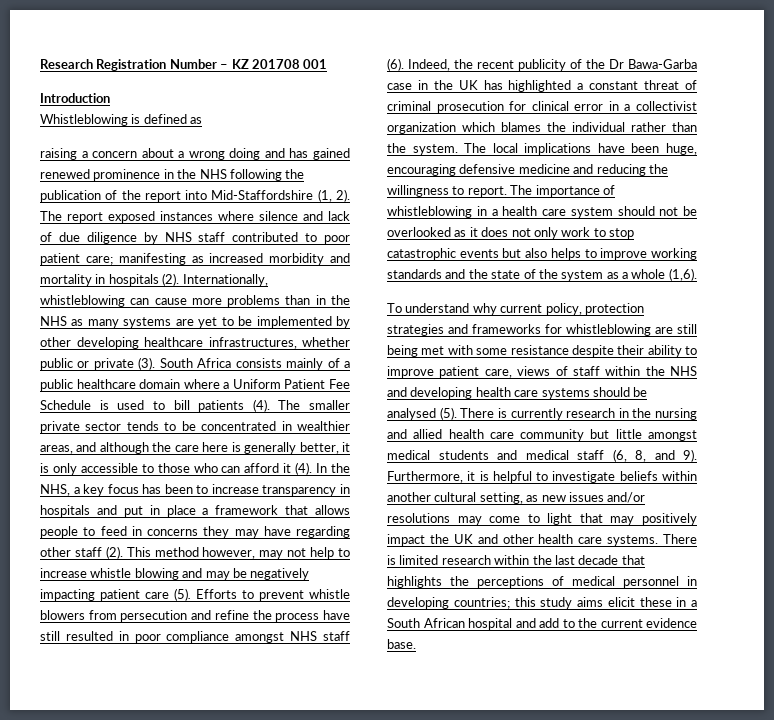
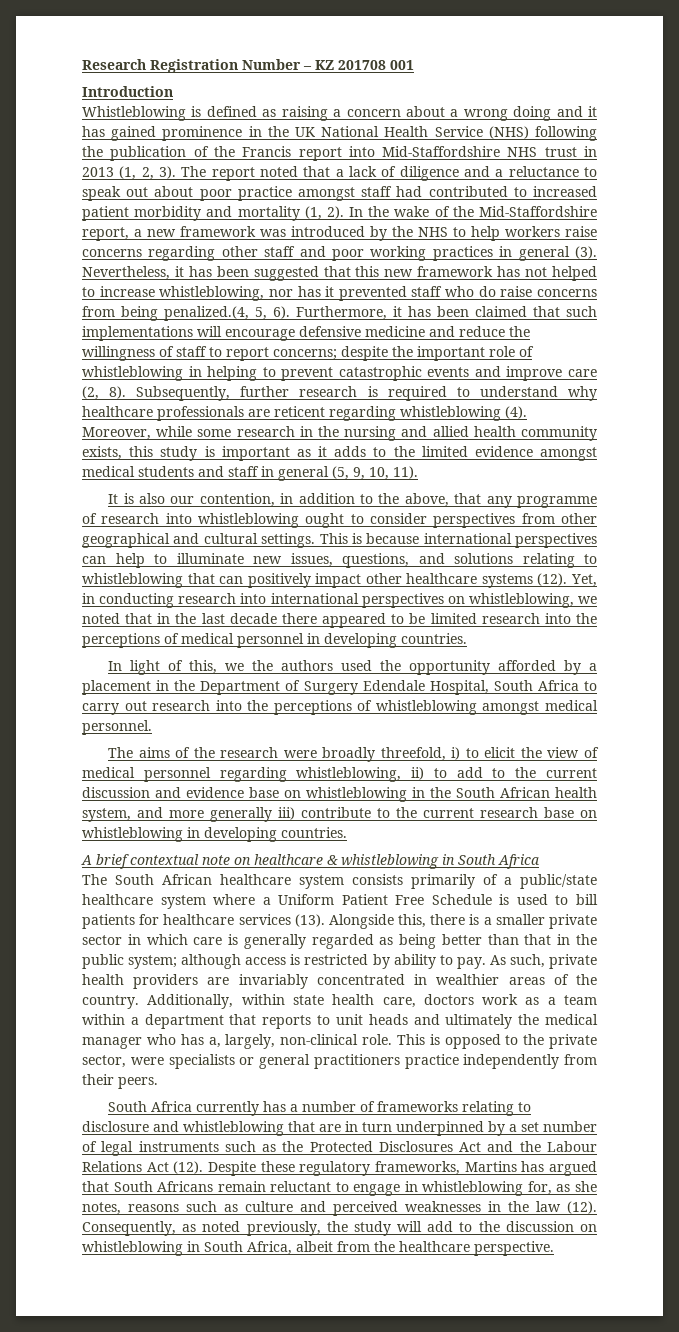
(203, 120) // -> (277, 113) none
(285, 153) none -> [588,106,598,117] it
[40,169,90,179] renewed -> (157, 133) none
[199,169,227,179] NHS -> [295,126,529,139] UK National Health Service (NHS)
(141, 195) none -> [242,146,292,157] Francis
[317,189,350,202] [40,211,350,223] [40,232,350,244] [40,253,351,265] [40,273,268,286] [40,295,350,307] [40,316,351,328] [40,337,350,349] [40,357,351,370] [40,379,350,391] [40,399,350,412] [40,421,350,433] [40,442,351,454] [40,462,350,475] [40,484,350,496] [40,505,350,517] [40,526,350,538] [40,546,350,559] [40,568,310,580] [40,588,350,601] [40,610,351,622] [40,631,350,643] [387,58,697,71] [387,80,697,92] [387,101,697,113] [387,122,697,134] [387,143,697,155] [387,164,456,176] (1, 2). The report exposed instances where silence and lack of due diligence by NHS staff contributed to poor patient care; manifesting as increased morbidity and mortality in hospitals (2). Internationally, whistleblowing can cause more problems than in the NHS as many systems are yet to be implemented by other developing healthcare infrastructures, whether public or private (3). South Africa consists mainly of a public healthcare domain where a Uniform Patient Fee Schedule is used to bill patients (4). The smaller private sector tends to be concentrated in wealthier areas, and although the care here is generally better, it is only accessible to those who can afford it (4). In the NHS, a key focus has been to increase transparency in hospitals and put in place a framework that allows people to feed in concerns they may have regarding other staff (2). This method however, may not help to increase whistle blowing and may be negatively impacting patient care (5). Efforts to prevent whistle blowers from persecution and refine the process have still resulted in poor compliance amongst NHS staff (6). Indeed, the recent publicity of the Dr Bawa-Garba case in the UK has highlighted a constant threat of criminal prosecution for clinical error in a collectivist organization which blames the individual rather than the system. The local implications have been huge, encouraging -> [507,146,597,157] [82,166,597,181] [82,186,597,201] [82,206,597,221] [82,226,597,241] [82,246,597,261] [82,266,598,281] [82,286,597,301] [82,306,597,321] [82,326,295,341] NHS trust in 2013 (1, 2, 3). The report noted that a lack of diligence and a reluctance to speak out about poor practice amongst staff had contributed to increased patient morbidity and mortality (1, 2). In the wake of the Mid-Staffordshire report, a new framework was introduced by the NHS to help workers raise concerns regarding other staff and poor working practices in general (3). Nevertheless, it has been suggested that this new framework has not helped to increase whistleblowing, nor has it prevented staff who do raise concerns from being penalized.(4, 5, 6). Furthermore, it has been claimed that such implementations will encourage
[596,164,646,176] reducing -> [459,326,505,337] reduce
[452,185,615,197] [387,206,697,218] [387,227,634,239] [387,248,697,260] [387,268,697,281] [387,303,644,315] [387,324,697,336] [387,345,697,357] [387,366,697,378] [387,387,648,399] [387,407,563,420] to report. The importance of whistleblowing in a health care system should not be overlooked as it does not only work to stop catastrophic events but also helps to improve working standards and the state of the system as a whole (1,6). // To understand why current policy, protection strategies and frameworks for whistleblowing are still being met with some resistance despite their ability to improve patient care, views of staff within the NHS and developing health care systems should be analysed (5). There is currently -> [159,346,534,361] [82,366,597,381] [82,386,597,401] [82,406,527,421] [82,426,232,440] of staff to report concerns; despite the important role of whistleblowing in helping to prevent catastrophic events and improve care (2, 8). Subsequently, further research is required to understand why healthcare professionals are reticent regarding whistleblowing (4). Moreover, while some
[489,429,697,441] [387,449,697,462] [387,471,697,483] [387,492,646,504] [387,513,697,525] [387,534,697,546] [387,555,645,565] [387,576,442,588] care community but little amongst medical students and medical staff (6, 8, and 9). Furthermore, it is helpful to investigate beliefs within another cultural setting, as new issues and/or resolutions may come to light that may positively impact the UK and other health care systems. There is limited research within the last decade that highlights -> [521,426,597,441] [82,446,597,461] [82,466,418,481] [108,493,598,508] [82,513,597,528] [82,533,597,548] [82,553,597,568] [82,573,597,588] [82,593,597,608] [82,613,571,628] community exists, this study is important as it adds to the limited evidence amongst medical students and staff in general (5, 9, 10, 11). // It is also our contention, in addition to the above, that any programme of research into whistleblowing ought to consider perspectives from other geographical and cultural settings. This is because international perspectives can help to illuminate new issues, questions, and solutions relating to whistleblowing that can positively impact other healthcare systems (12). Yet, in conducting research into international perspectives on whistleblowing, we noted that in the last decade there appeared to be limited research into
[453,597,697,609] [387,618,697,630] [387,639,416,649] countries; this study aims elicit these in a South African hospital and add to the current evidence base. -> [401,633,467,644] [108,660,597,675] [82,680,598,695] [82,700,598,715] [82,720,152,735] [108,747,599,762] [82,767,597,782] [82,787,597,802] [82,807,597,822] [82,827,347,842] [81,854,540,869] [82,874,597,889] [82,894,598,909] [82,914,597,929] [82,934,597,949] [82,954,597,969] [82,974,597,989] [82,994,598,1009] [82,1014,598,1029] [82,1034,597,1049] [82,1054,597,1069] [82,1074,158,1089] [108,1101,532,1116] [82,1121,597,1136] [82,1141,597,1156] [82,1161,597,1176] [82,1181,597,1196] [82,1201,597,1216] [82,1221,597,1236] [82,1241,554,1256] countries. // In light of this, we the authors used the opportunity afforded by a placement in the Department of Surgery Edendale Hospital, South Africa to carry out research into the perceptions of whistleblowing amongst medical personnel. // The aims of the research were broadly threefold, i) to elicit the view of medical personnel regarding whistleblowing, ii) to add to the current discussion and evidence base on whistleblowing in the South African health system, and more generally iii) contribute to the current research base on whistleblowing in developing countries. // A brief contextual note on healthcare & whistleblowing in South Africa // The South African healthcare system consists primarily of a public/state healthcare system where a Uniform Patient Free Schedule is used to bill patients for healthcare services (13). Alongside this, there is a smaller private sector in which care is generally regarded as being better than that in the public system; although access is restricted by ability to pay. As such, private health providers are invariably concentrated in wealthier areas of the country. Additionally, within state health care, doctors work as a team within a department that reports to unit heads and ultimately the medical manager who has a, largely, non-clinical role. This is opposed to the private sector, were specialists or general practitioners practice independently from their peers. // South Africa currently has a number of frameworks relating to disclosure and whistleblowing that are in turn underpinned by a set number of legal instruments such as the Protected Disclosures Act and the Labour Relations Act (12). Despite these regulatory frameworks, Martins has argued that South Africans remain reluctant to engage in whistleblowing for, as she notes, reasons such as culture and perceived weaknesses in the law (12). Consequently, as noted previously, the study will add to the discussion on whistleblowing in South Africa, albeit from the healthcare perspective.

